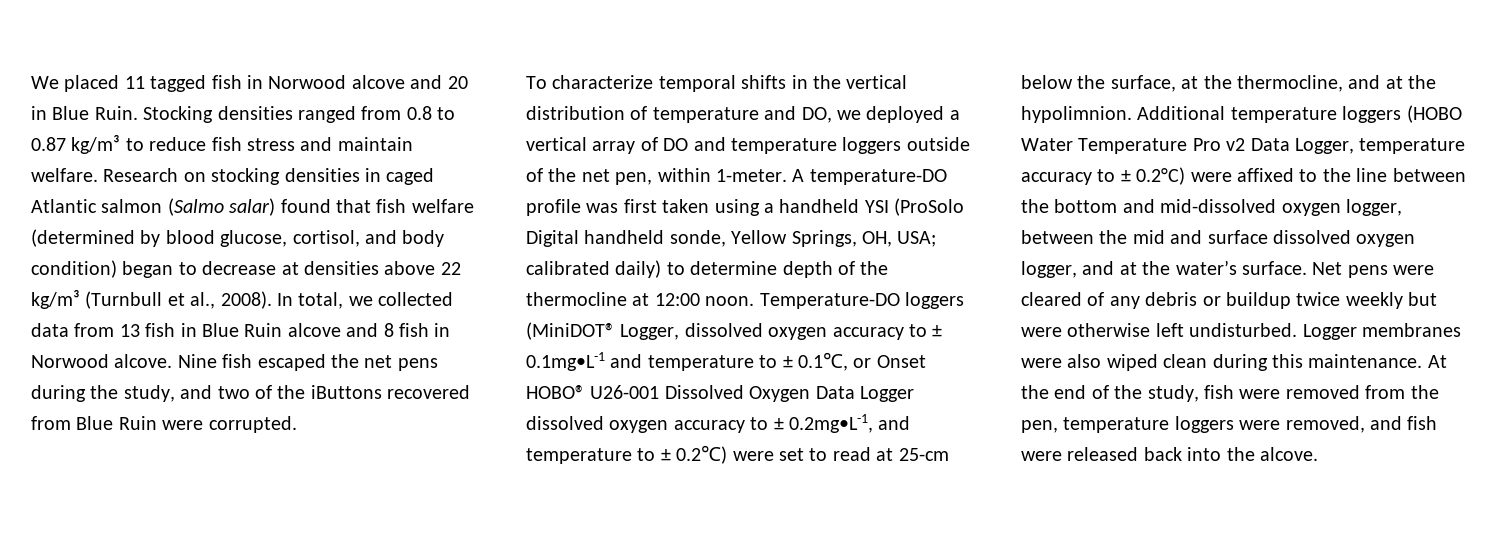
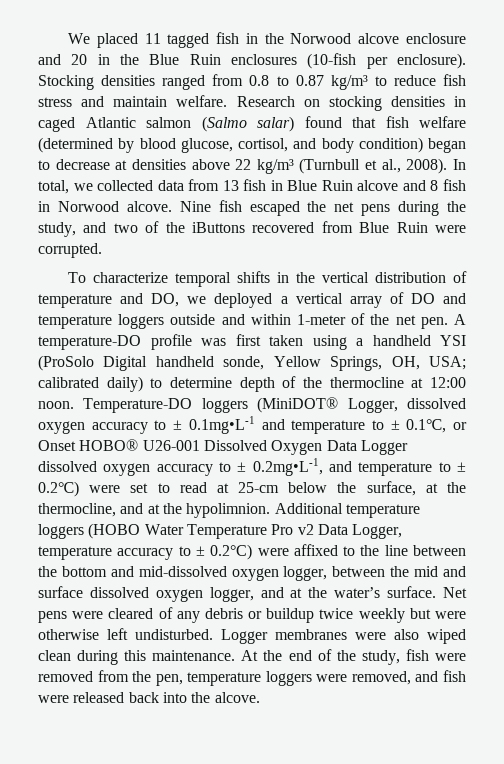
(263, 82) none -> [264,33,284,44] the
(405, 82) none -> [405,33,466,44] enclosure
[52,106,138,120] Blue Ruin. -> [120,53,466,69] the Blue Ruin enclosures (10-fish per enclosure).
[526,168,787,185] of the net pen, within 1-meter. -> [221,313,448,329] and within 1-meter of the net pen.

